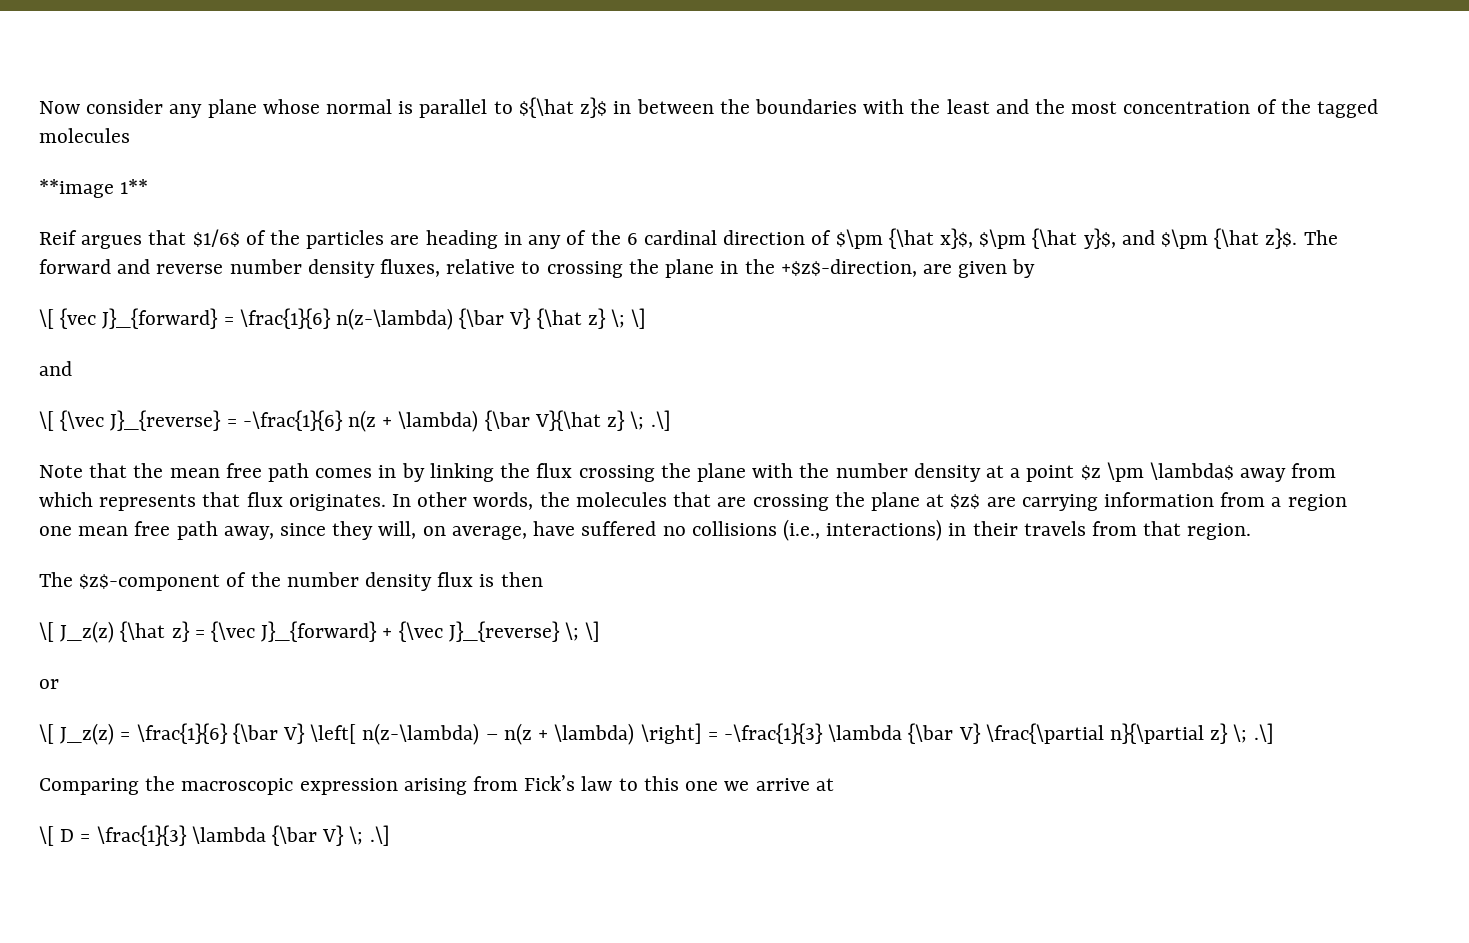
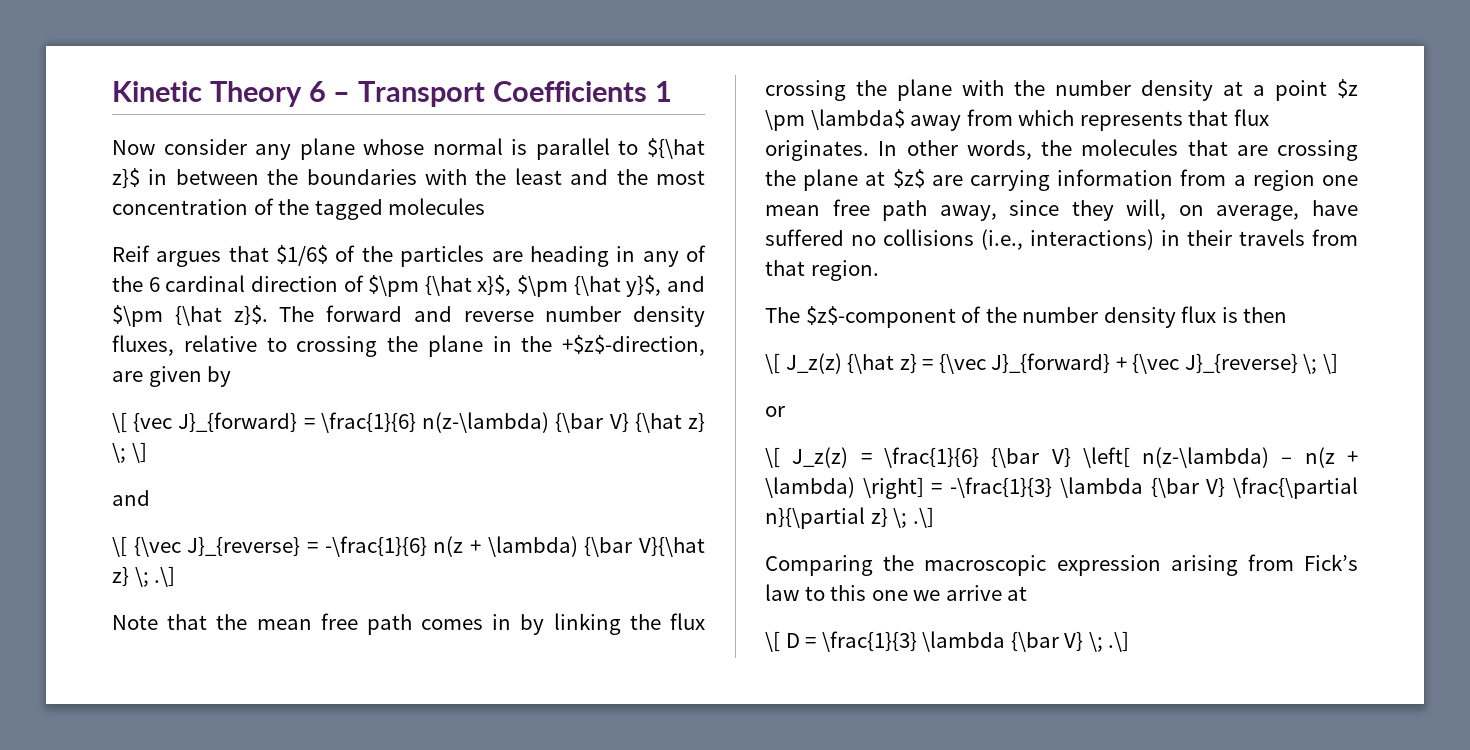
(39, 107) none -> [112,81,672,107] Kinetic Theory 6 – Transport Coefficients 1 //
[39,179,149,198] // **image 1** -> (486, 206) none

